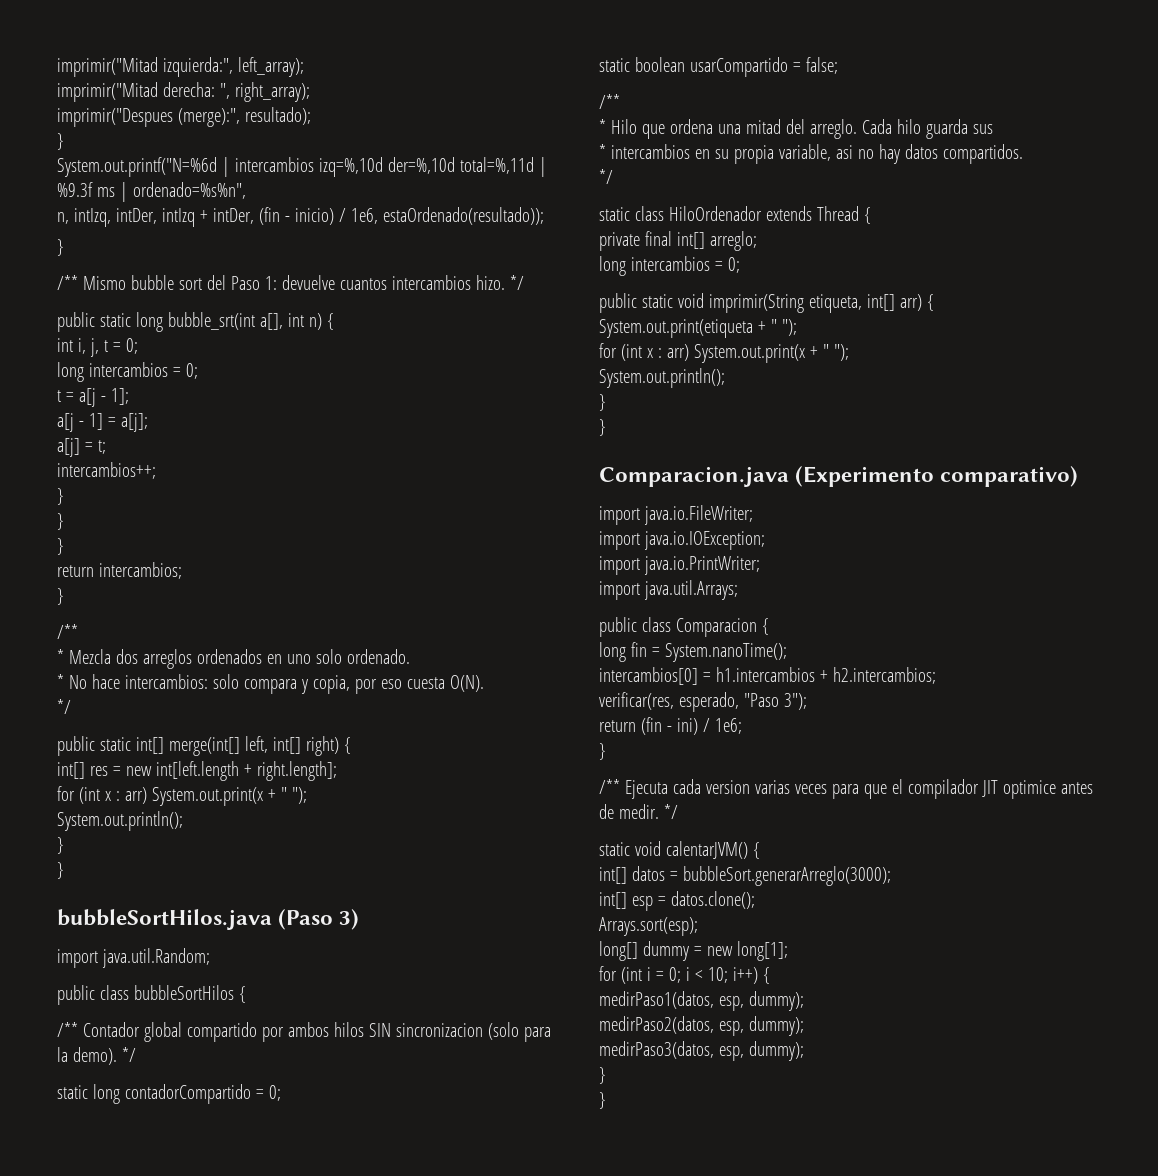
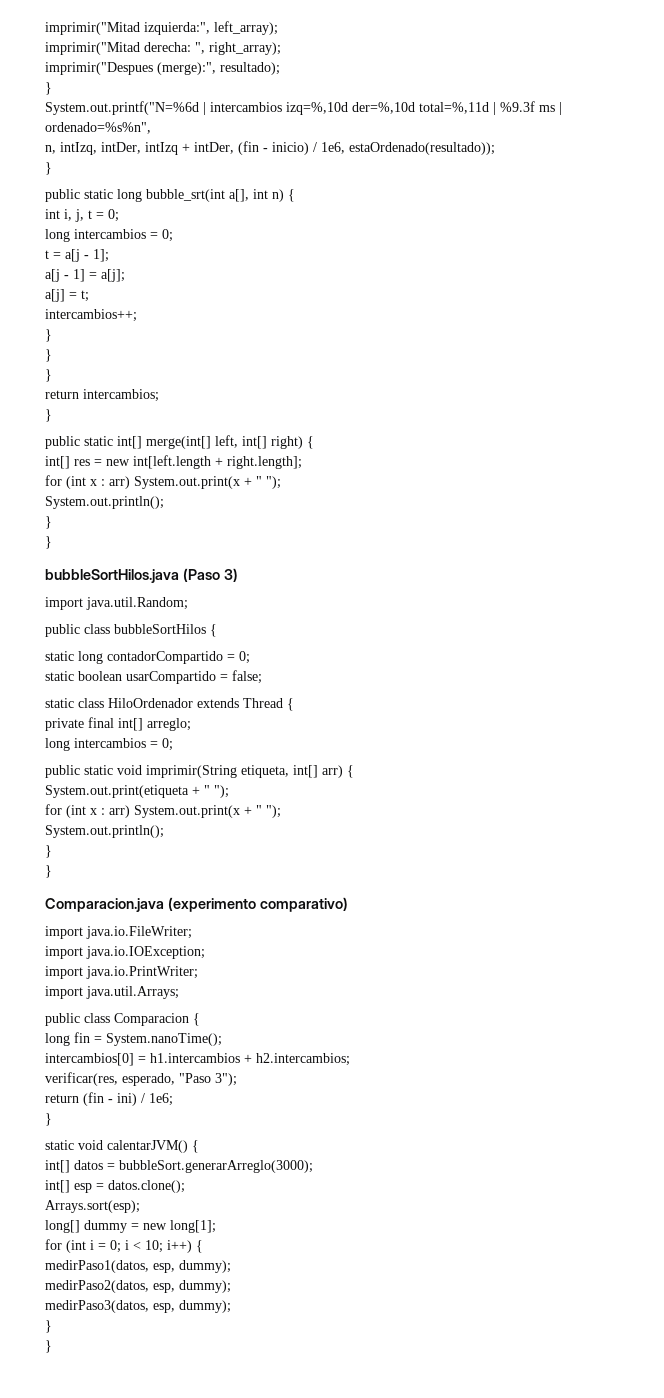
[57,275,524,290] // /** Mismo bubble sort del Paso 1: devuelve cuantos intercambios hizo. */ -> (52, 168) none
[57,624,78,639] [57,649,410,669] [57,674,484,694] [57,699,71,714] // /** // * Mezcla dos arreglos ordenados en uno solo ordenado. // * No hace intercambios: solo compara y copia, por eso cuesta O(N). // */ -> (52, 415) none
[57,1022,551,1042] [57,1047,136,1065] // /** Contador global compartido por ambos hilos SIN sincronizacion (solo para la demo). */ -> (217, 630) none
[599,94,620,109] [599,119,993,139] [599,144,1023,164] [599,169,613,184] // /** // * Hilo que ordena una mitad del arreglo. Cada hilo guarda sus // * intercambios en su propia variable, asi no hay datos compartidos. // */ -> (262, 677) none
[795,466,935,487] (Experimento -> [167,897,256,912] (experimento
[599,779,1093,799] [599,804,678,819] // /** Ejecuta cada version varias veces para que el compilador JIT optimice antes de medir. */ -> (52, 1119) none

